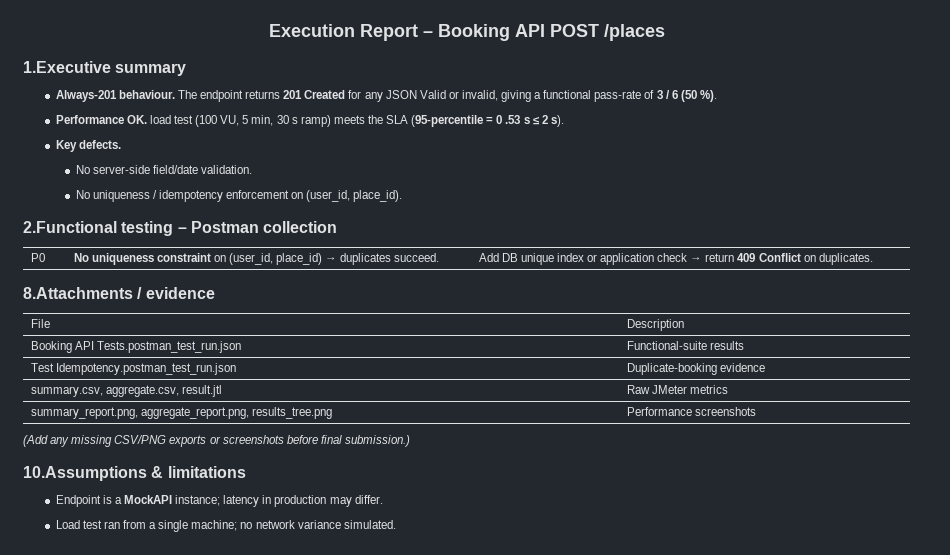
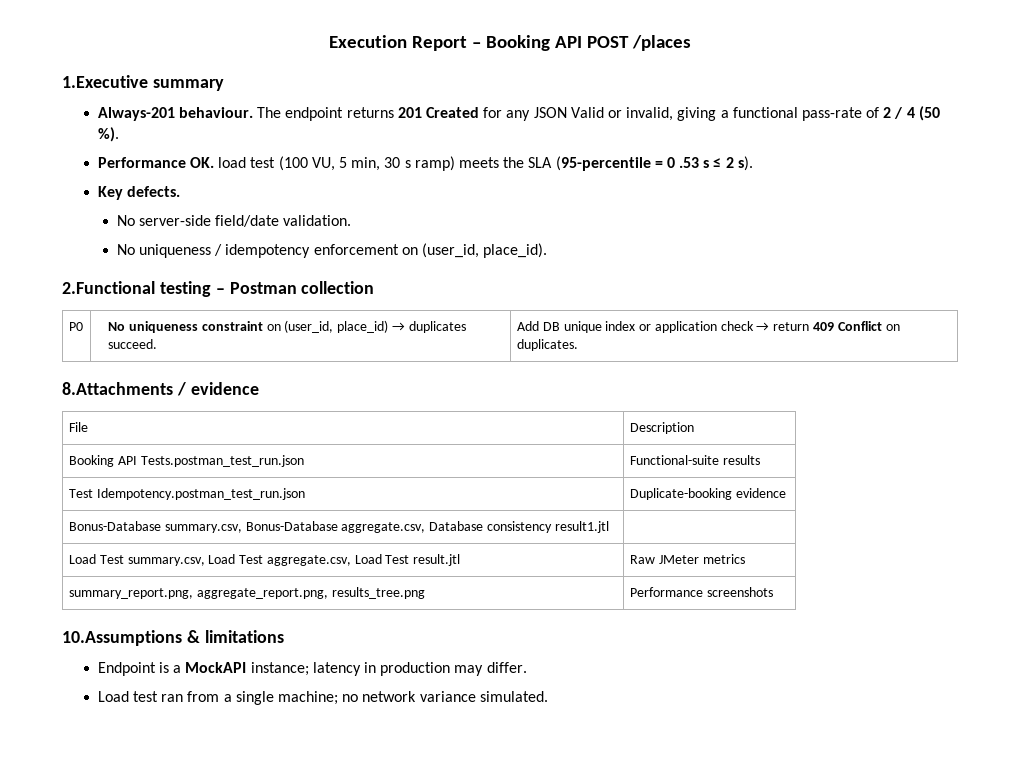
[656,90,678,99] 3 / 6 -> [883,107,915,119] 2 / 4
[30,385,179,397] summary.csv, aggregate.csv, -> [68,521,609,533] [68,554,410,566] Bonus-Database summary.csv, Bonus-Database aggregate.csv, Database consistency result1.jtl | // Load Test summary.csv, Load Test aggregate.csv, Load Test
[23,435,410,447] // (Add any missing CSV/PNG exports or screenshots before final submission.) -> (773, 592) none

